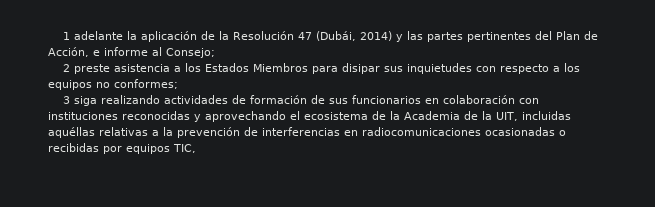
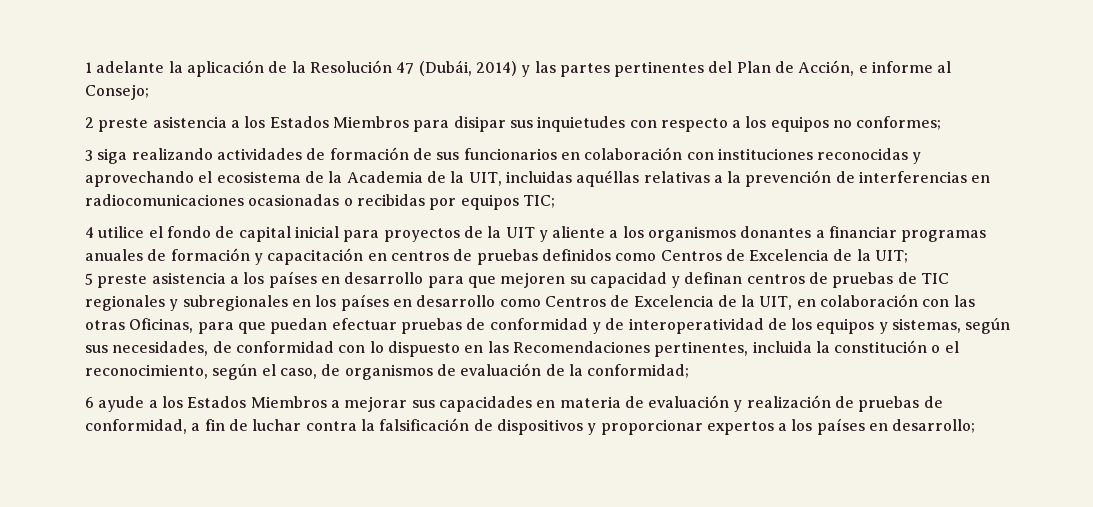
[173,144,196,153] TIC, -> [522,195,555,208] [85,226,987,242] [85,248,909,265] [85,271,950,288] [85,294,975,311] [85,318,1011,334] [85,340,959,357] [85,363,690,380] [85,395,943,412] [85,418,976,435] TIC; // 4 utilice el fondo de capital inicial para proyectos de la UIT y aliente a los organismos donantes a financiar programas anuales de formación y capacitación en centros de pruebas definidos como Centros de Excelencia de la UIT; // 5 preste asistencia a los países en desarrollo para que mejoren su capacidad y definan centros de pruebas de TIC regionales y subregionales en los países en desarrollo como Centros de Excelencia de la UIT, en colaboración con las otras Oficinas, para que puedan efectuar pruebas de conformidad y de interoperatividad de los equipos y sistemas, según sus necesidades, de conformidad con lo dispuesto en las Recomendaciones pertinentes, incluida la constitución o el reconocimiento, según el caso, de organismos de evaluación de la conformidad; // 6 ayude a los Estados Miembros a mejorar sus capacidades en materia de evaluación y realización de pruebas de conformidad, a fin de luchar contra la falsificación de dispositivos y proporcionar expertos a los países en desarrollo;

